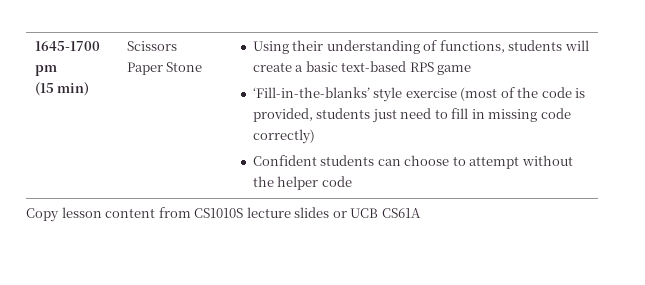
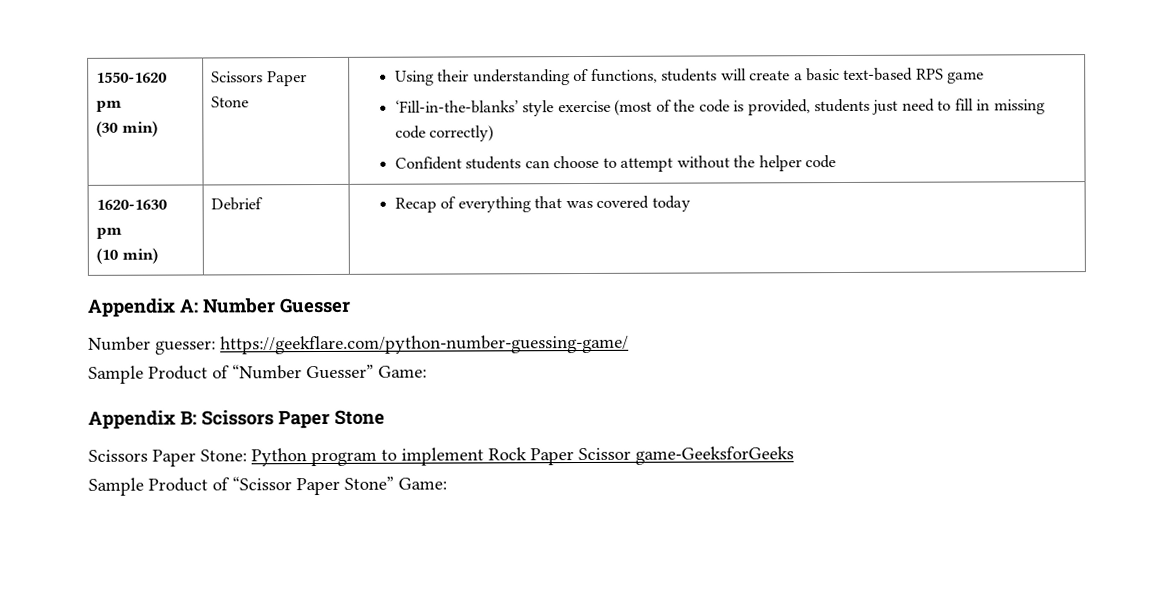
[34,41,100,51] [34,65,57,76] [34,82,54,96] 1645-1700 pm // (15 -> [96,71,168,83] [96,100,123,112] [96,120,119,137] 1550-1620 pm // (30
[26,207,421,222] // Copy lesson content from CS1010S lecture slides or UCB CS61A -> [96,199,168,210] [96,227,123,239] [96,247,158,264] [211,197,264,211] [394,195,691,213] [88,297,351,317] [88,334,629,355] [88,364,427,384] [88,409,385,429] [88,446,794,467] [88,476,447,496] // 1620-1630 pm // (10 min) | Debrief | Recap of everything that was covered today // Appendix A: Number Guesser // Number guesser: https://geekflare.com/python-number-guessing-game/ // Sample Product of “Number Guesser” Game: // Appendix B: Scissors Paper Stone // Scissors Paper Stone: Python program to implement Rock Paper Scissor game-GeeksforGeeks // Sample Product of “Scissor Paper Stone” Game:

